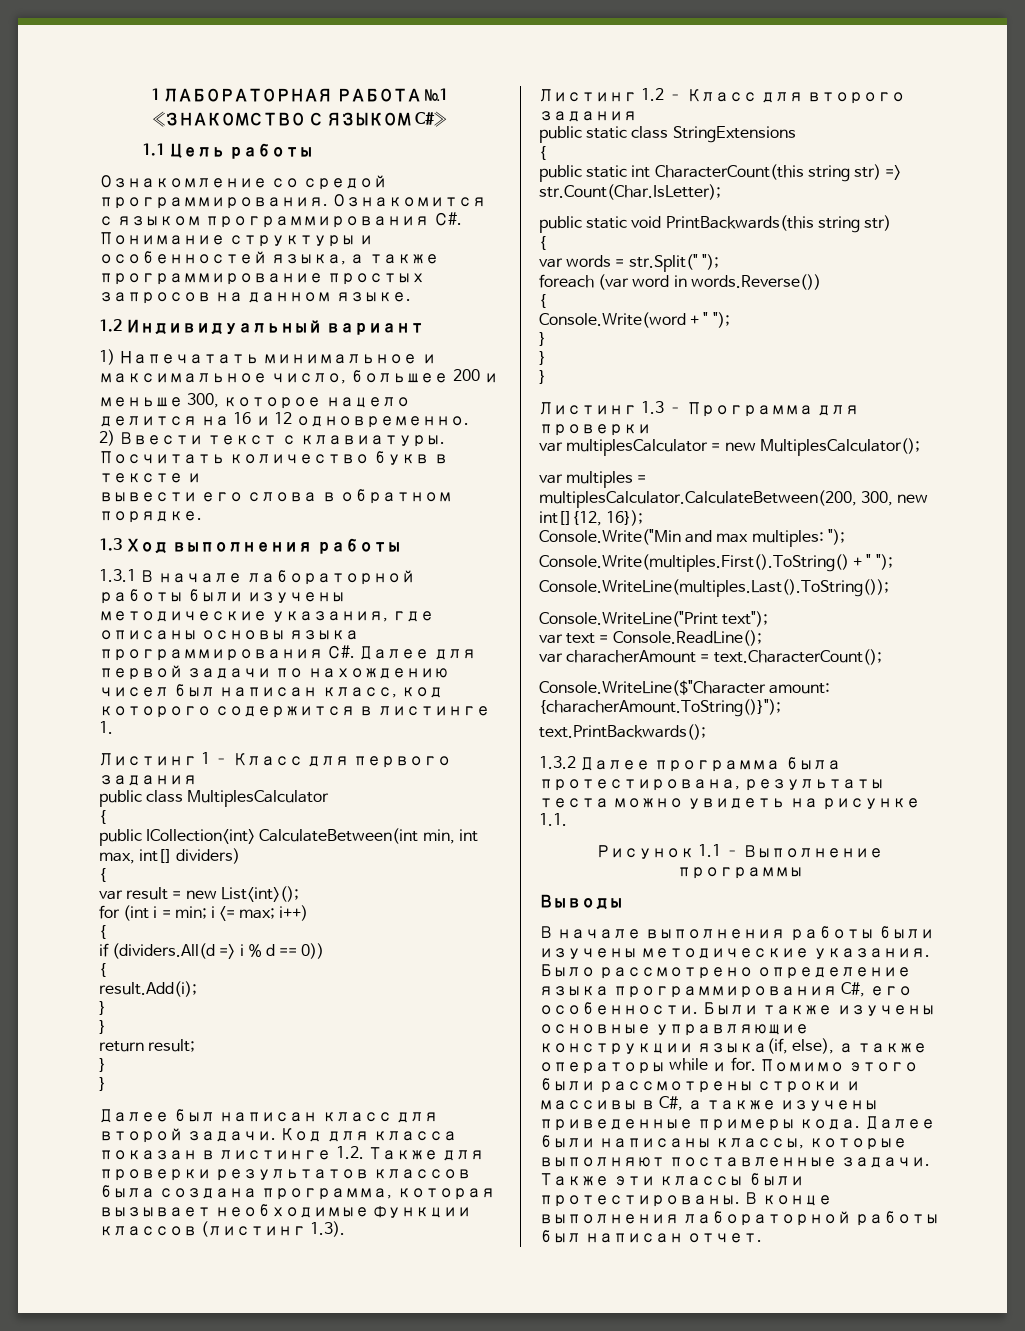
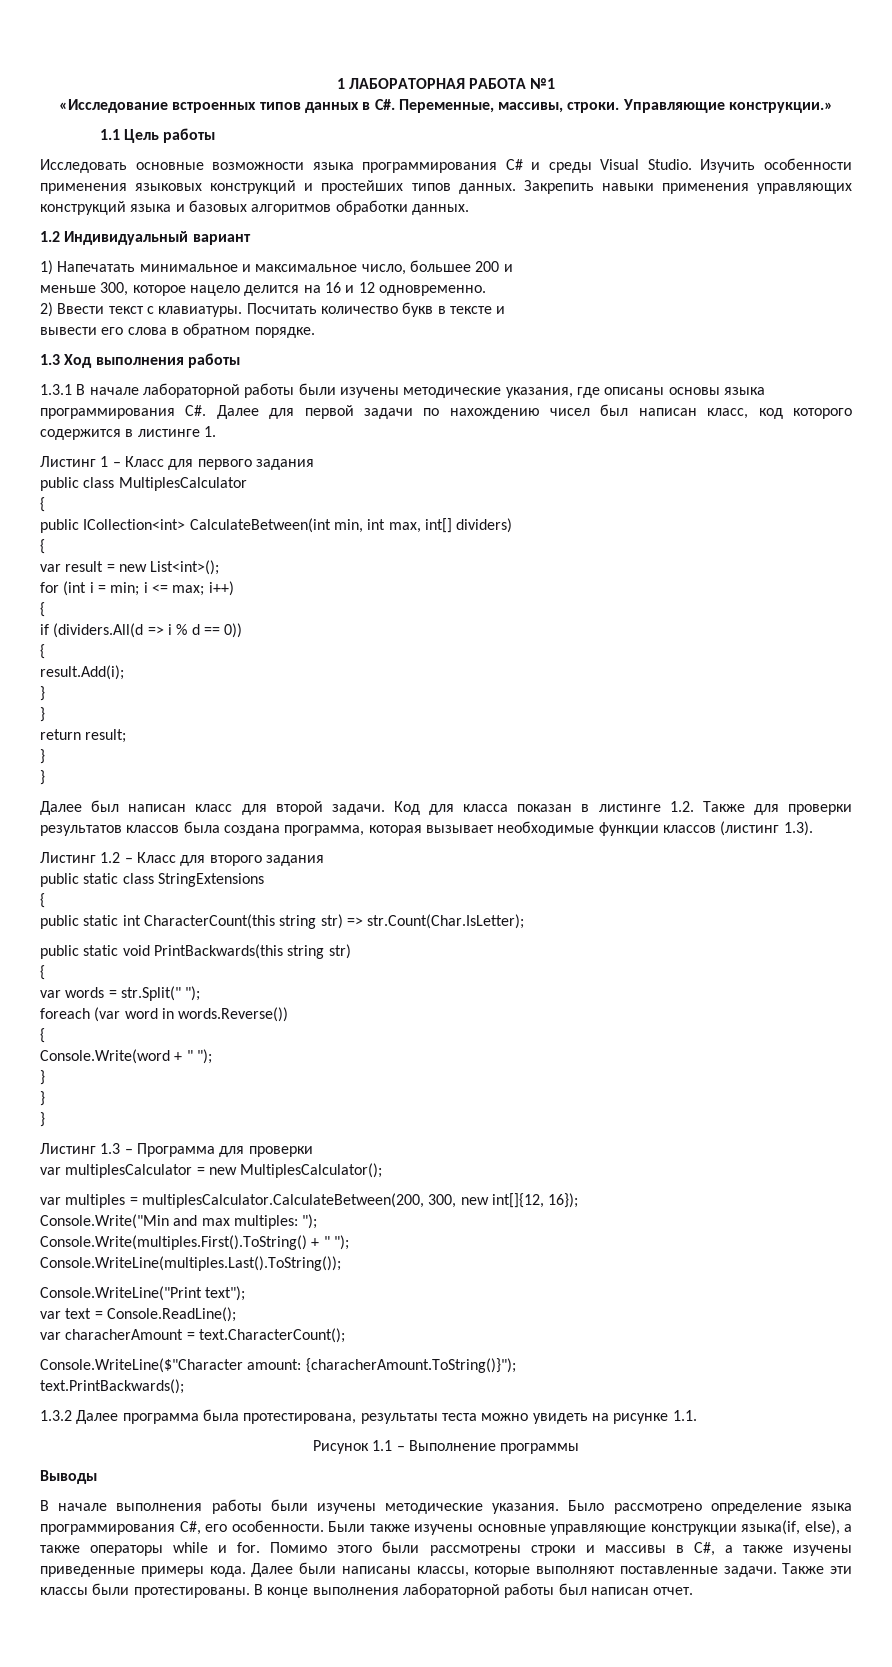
[150,111,449,127] [141,143,314,159] [99,175,388,190] [99,194,487,209] [99,212,462,228] [99,232,374,247] [99,251,439,265] [99,273,426,285] [99,292,411,304] «ЗНАКОМСТВО С ЯЗЫКОМ C#» // 1.1 Цель работы // Ознакомление со средой программирования. Ознакомится с языком программирования С#. Понимание структуры и особенностей языка, а также программирование простых запросов на данном языке. -> [58,99,834,113] [99,128,216,143] [40,158,852,173] [40,180,853,194] [40,200,469,215] «Исследование встроенных типов данных в С#. Переменные, массивы, строки. Управляющие конструкции.» // 1.1 Цель работы // Исследовать основные возможности языка программирования C# и среды Visual Studio. Изучить особенности применения языковых конструкций и простейших типов данных. Закрепить навыки применения управляющих конструкций языка и базовых алгоритмов обработки данных.

